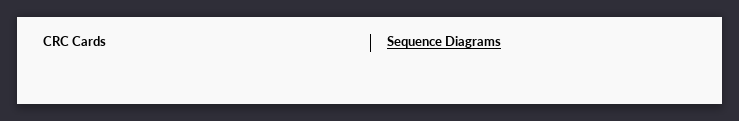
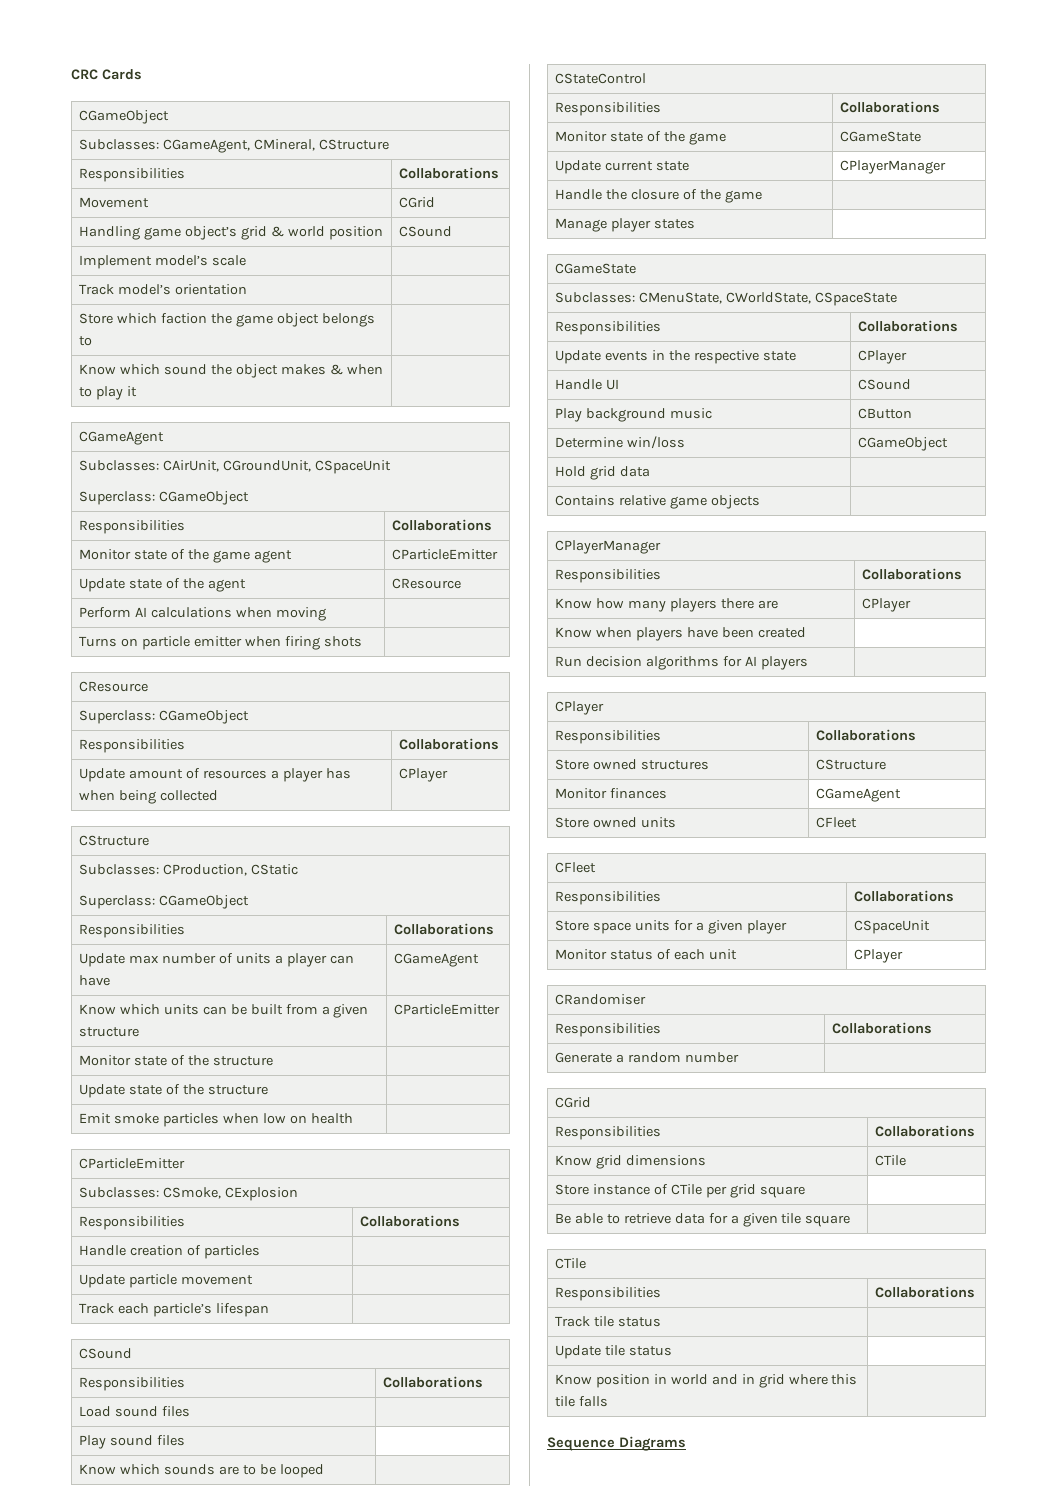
(107, 41) none -> [79,110,170,124] [79,139,389,153] [79,168,186,182] [399,167,500,179] [79,197,150,208] [399,197,436,208] [79,226,383,240] [399,226,453,237] [79,255,246,269] [79,284,247,295] [79,313,375,327] [79,336,93,346] [79,364,383,378] [79,386,137,400] [79,431,165,445] [79,460,391,474] [79,491,250,505] [79,520,186,534] [392,519,493,531] [79,549,292,563] [392,549,499,560] [79,578,246,592] [392,578,462,589] [79,607,326,621] [79,636,362,650] [79,681,149,692] [79,710,250,724] [79,739,186,753] [399,738,500,750] [79,768,351,782] [79,790,218,804] [399,768,449,782] [79,835,150,846] [79,864,298,876] [79,895,250,909] [79,924,186,938] [394,923,495,935] [79,953,354,967] [79,975,111,986] [394,953,480,967] [79,1004,369,1018] [79,1027,140,1037] [394,1004,501,1015] [79,1055,273,1066] [79,1084,268,1098] [79,1113,353,1127] [79,1158,186,1169] [79,1187,298,1201] [79,1216,186,1230] [360,1215,461,1227] [79,1245,260,1259] [79,1274,253,1288] [79,1303,269,1317] [79,1348,133,1359] [79,1377,186,1391] [383,1376,484,1388] [79,1406,190,1417] [79,1435,185,1449] [79,1464,324,1478] [555,73,647,84] [555,102,662,116] [840,101,941,113] [555,131,726,145] [840,131,922,142] [555,160,689,174] [840,160,947,174] [555,189,762,203] [555,218,695,232] [555,263,637,274] [555,292,897,306] [555,321,662,335] [858,320,959,332] [555,350,796,364] [858,350,908,364] [555,379,620,390] [858,379,912,390] [555,408,712,422] [858,408,913,419] [555,436,686,449] [858,437,949,451] [555,466,650,480] [555,495,760,509] [555,540,662,554] [555,569,662,583] [862,568,963,580] [555,598,778,612] [862,598,912,612] [555,627,806,641] [555,656,808,670] [555,701,605,715] [555,730,662,744] [816,729,917,741] [555,759,709,770] [816,759,887,770] [555,788,668,799] [816,788,902,802] [555,817,676,828] [816,817,858,828] [555,862,597,873] [555,891,662,905] [854,890,955,902] [555,920,787,934] [854,920,931,934] [555,949,737,960] [854,949,904,963] [555,994,647,1005] [555,1023,662,1037] [832,1022,933,1034] [555,1052,739,1063] [555,1097,592,1108] [555,1126,662,1140] [875,1125,976,1137] [555,1155,706,1169] [875,1155,907,1166] [555,1184,805,1198] [555,1213,851,1227] [555,1258,587,1269] [555,1287,662,1301] [875,1286,976,1298] [555,1316,661,1327] [555,1345,672,1359] [555,1374,858,1388] [555,1396,609,1407] // CGameObject // Subclasses: CGameAgent, CMineral, CStructure // Responsibilities | Collaborations // Movement | CGrid // Handling game object’s grid & world position | CSound // Implement model’s scale | // Track model’s orientation | // Store which faction the game object belongs to | // Know which sound the object makes & when to play it | // CGameAgent // Subclasses: CAirUnit, CGroundUnit, CSpaceUnit // Superclass: CGameObject // Responsibilities | Collaborations // Monitor state of the game agent | CParticleEmitter // Update state of the agent | CResource // Perform AI calculations when moving | // Turns on particle emitter when firing shots | // CResource // Superclass: CGameObject // Responsibilities | Collaborations // Update amount of resources a player has when being collected | CPlayer // CStructure // Subclasses: CProduction, CStatic // Superclass: CGameObject // Responsibilities | Collaborations // Update max number of units a player can have | CGameAgent // Know which units can be built from a given structure | CParticleEmitter // Monitor state of the structure | // Update state of the structure | // Emit smoke particles when low on health | // CParticleEmitter // Subclasses: CSmoke, CExplosion // Responsibilities | Collaborations // Handle creation of particles | // Update particle movement | // Track each particle’s lifespan | // CSound // Responsibilities | Collaborations // Load sound files | // Play sound files | // Know which sounds are to be looped | // CStateControl // Responsibilities | Collaborations // Monitor state of the game | CGameState // Update current state | CPlayerManager // Handle the closure of the game | // Manage player states | // CGameState // Subclasses: CMenuState, CWorldState, CSpaceState // Responsibilities | Collaborations // Update events in the respective state | CPlayer // Handle UI | CSound // Play background music | CButton // Determine win/loss | CGameObject // Hold grid data | // Contains relative game objects | // CPlayerManager // Responsibilities | Collaborations // Know how many players there are | CPlayer // Know when players have been created | // Run decision algorithms for AI players | // CPlayer // Responsibilities | Collaborations // Store owned structures | CStructure // Monitor finances | CGameAgent // Store owned units | CFleet // CFleet // Responsibilities | Collaborations // Store space units for a given player | CSpaceUnit // Monitor status of each unit | CPlayer // CRandomiser // Responsibilities | Collaborations // Generate a random number | // CGrid // Responsibilities | Collaborations // Know grid dimensions | CTile // Store instance of CTile per grid square | // Be able to retrieve data for a given tile square | // CTile // Responsibilities | Collaborations // Track tile status | // Update tile status | // Know position in world and in grid where this tile falls |

